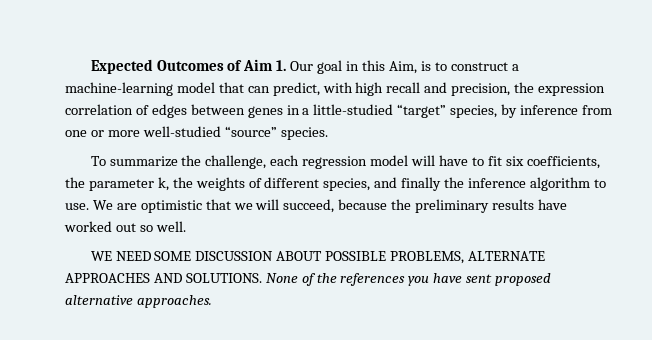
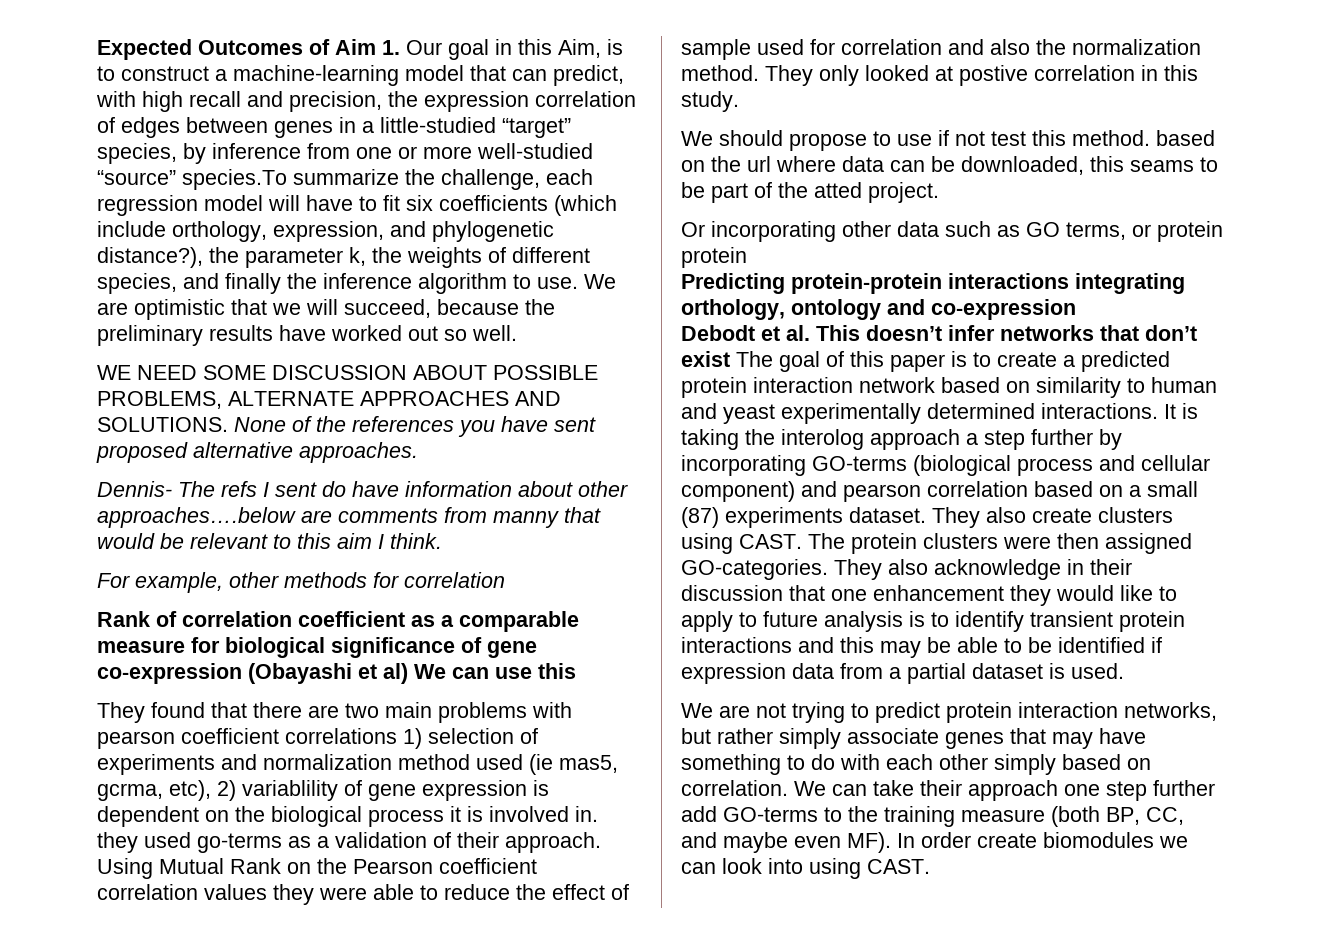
[280,127,328,140] [90,156,106,166] species. // To -> [182,169,287,190] species.To
[526,156,600,169] coefficients, -> [439,195,617,216] [97,221,554,242] [97,247,203,268] coefficients (which include orthology, expression, and phylogenetic distance?),
(212, 301) none -> [97,481,628,497] [97,507,601,528] [97,533,442,549] [97,572,505,593] [97,611,579,632] [97,637,537,658] [97,663,576,684] [97,702,572,723] [97,728,538,749] [97,754,618,775] [97,780,549,801] [97,806,598,827] [97,832,601,853] [97,858,537,879] [97,884,629,905] [681,39,1201,60] [681,65,1198,86] [681,91,739,112] [681,130,1215,151] [681,156,1218,175] [681,182,939,203] [681,221,1223,242] [681,247,747,268] [681,273,1185,294] [681,299,1076,320] [681,325,1197,341] [681,351,1170,372] [681,377,1217,398] [681,403,1198,424] [681,429,1122,450] [681,455,1210,476] [681,481,1198,502] [681,507,1173,528] [681,533,1192,554] [681,559,1132,580] [681,585,1177,606] [681,611,1185,632] [681,637,1162,658] [681,663,1124,684] [681,702,1217,723] [681,728,1146,749] [681,754,1151,775] [681,780,1215,801] [681,806,1184,827] [681,832,1188,853] [681,858,930,879] // Dennis- The refs I sent do have information about other approaches….below are comments from manny that would be relevant to this aim I think. // For example, other methods for correlation // Rank of correlation coefficient as a comparable measure for biological significance of gene co-expression (Obayashi et al) We can use this // They found that there are two main problems with pearson coefficient correlations 1) selection of experiments and normalization method used (ie mas5, gcrma, etc), 2) variablility of gene expression is dependent on the biological process it is involved in. they used go-terms as a validation of their approach. Using Mutual Rank on the Pearson coefficient correlation values they were able to reduce the effect of sample used for correlation and also the normalization method. They only looked at postive correlation in this study. // We should propose to use if not test this method. based on the url where data can be downloaded, this seams to be part of the atted project. // Or incorporating other data such as GO terms, or protein protein // Predicting protein-protein interactions integrating orthology, ontology and co-expression // Debodt et al. This doesn’t infer networks that don’t exist The goal of this paper is to create a predicted protein interaction network based on similarity to human and yeast experimentally determined interactions. It is taking the interolog approach a step further by incorporating GO-terms (biological process and cellular component) and pearson correlation based on a small (87) experiments dataset. They also create clusters using CAST. The protein clusters were then assigned GO-categories. They also acknowledge in their discussion that one enhancement they would like to apply to future analysis is to identify transient protein interactions and this may be able to be identified if expression data from a partial dataset is used. // We are not trying to predict protein interaction networks, but rather simply associate genes that may have something to do with each other simply based on correlation. We can take their approach one step further add GO-terms to the training measure (both BP, CC, and maybe even MF). In order create biomodules we can look into using CAST.

